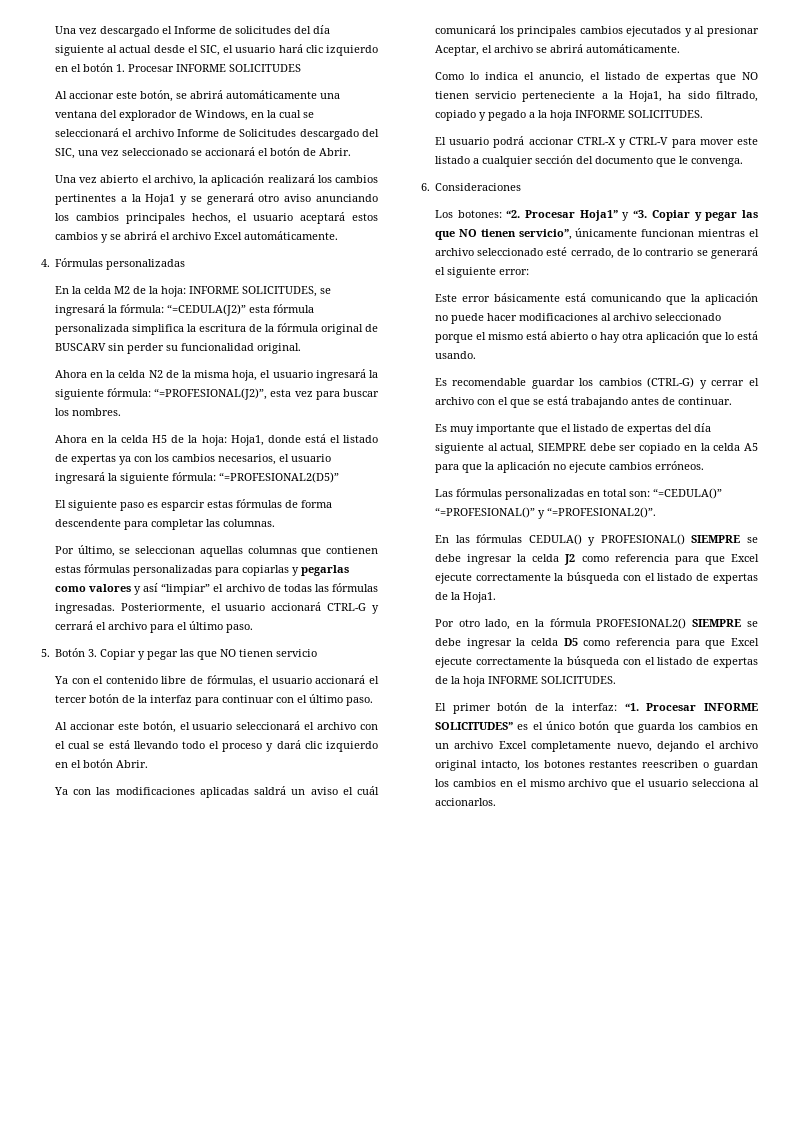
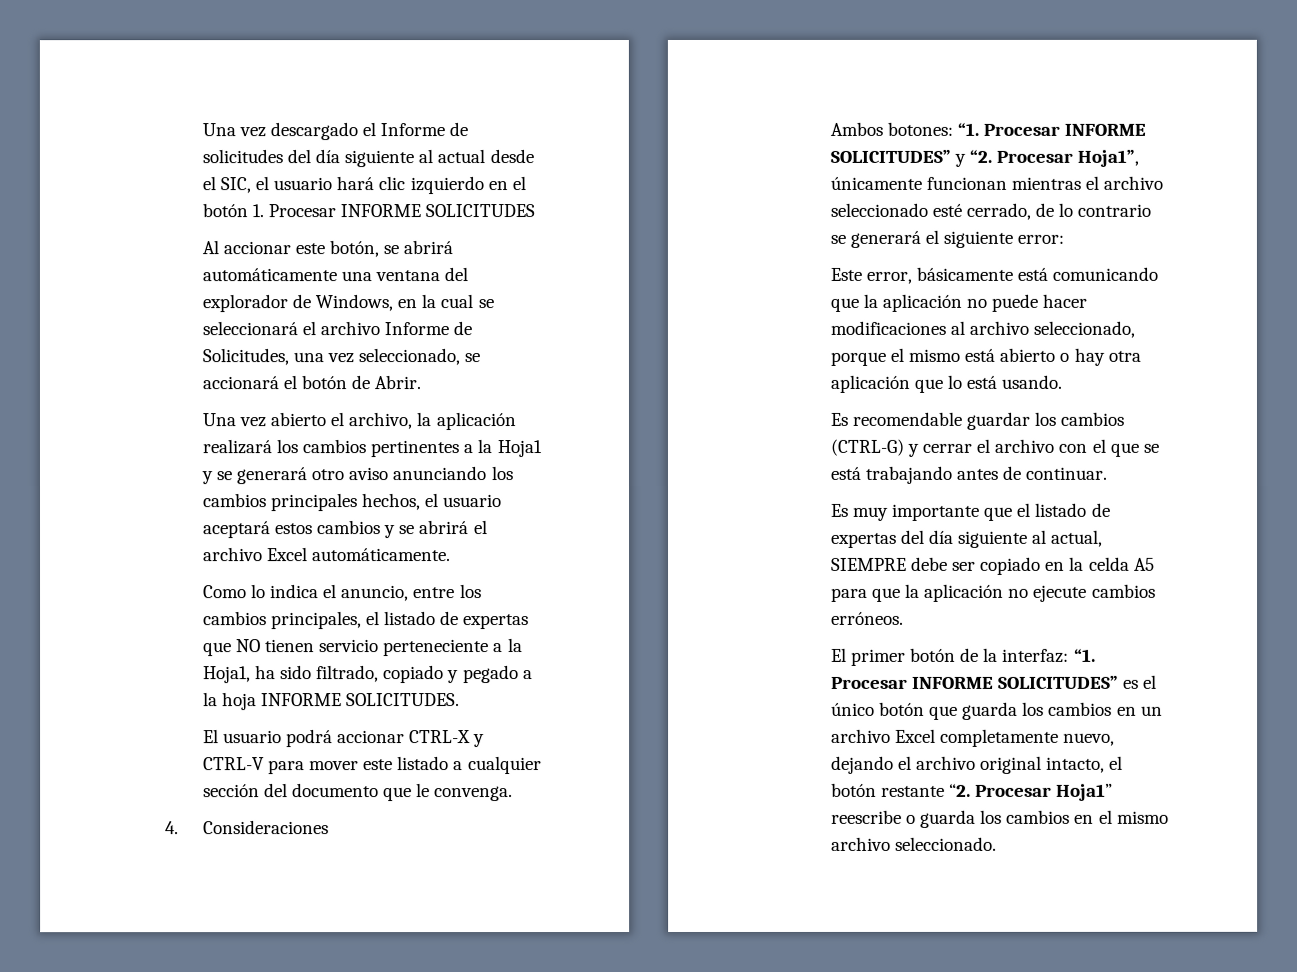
[239,129,379,140] [54,148,75,159] Solicitudes descargado del SIC, -> [201,348,289,366] Solicitudes,
[121,148,188,156] seleccionado -> [358,348,461,366] seleccionado,
[40,258,186,270] [54,286,331,297] [54,304,314,316] [54,323,379,335] [54,343,301,354] [54,369,378,381] [54,388,379,400] [54,408,121,416] [54,434,378,446] [54,454,331,465] [54,472,339,484] [54,499,332,511] [54,519,275,530] [54,545,379,557] [54,564,349,576] [54,583,378,595] [54,602,379,614] [54,621,253,633] [40,648,318,660] [53,675,379,687] [54,694,373,706] [54,721,379,733] [54,740,378,752] [54,759,148,768] [53,786,379,798] [434,25,759,37] [434,44,680,56] // 4. Fórmulas personalizadas // En la celda M2 de la hoja: INFORME SOLICITUDES, se ingresará la fórmula: “=CEDULA(J2)” esta fórmula personalizada simplifica la escritura de la fórmula original de BUSCARV sin perder su funcionalidad original. // Ahora en la celda N2 de la misma hoja, el usuario ingresará la siguiente fórmula: “=PROFESIONAL(J2)”, esta vez para buscar los nombres. // Ahora en la celda H5 de la hoja: Hoja1, donde está el listado de expertas ya con los cambios necesarios, el usuario ingresará la siguiente fórmula: “=PROFESIONAL2(D5)” // El siguiente paso es esparcir estas fórmulas de forma descendente para completar las columnas. // Por último, se seleccionan aquellas columnas que contienen estas fórmulas personalizadas para copiarlas y pegarlas como valores y así “limpiar” el archivo de todas las fórmulas ingresadas. Posteriormente, el usuario accionará CTRL-G y cerrará el archivo para el último paso. // 5. Botón 3. Copiar y pegar las que NO tienen servicio // Ya con el contenido libre de fórmulas, el usuario accionará el tercer botón de la interfaz para continuar con el último paso. // Al accionar este botón, el usuario seleccionará el archivo con el cual se está llevando todo el proceso y dará clic izquierdo en el botón Abrir. // Ya con las modificaciones aplicadas saldrá un aviso el cuál comunicará los principales cambios ejecutados y al presionar Aceptar, el archivo se abrirá automáticamente. -> (451, 555) none
(584, 77) none -> [413,584,482,599] [202,611,362,630] entre los cambios principales,
[420,183,430,191] 6. -> [165,821,180,835] 4.
[434,210,758,221] [434,229,572,240] Los botones: “2. Procesar Hoja1” y “3. Copiar y pegar las que NO tienen servicio”, -> [829,121,1147,136] [829,149,1140,167] Ambos botones: “1. Procesar INFORME SOLICITUDES” y “2. Procesar Hoja1”,
[461,296,490,302] error -> [865,271,912,284] error,
[654,313,721,321] seleccionado -> [1033,320,1136,338] seleccionado,
[434,488,722,500] [434,507,656,519] [434,534,758,546] [434,554,759,565] [434,572,759,584] [434,592,496,603] [434,618,758,630] [434,638,759,649] [434,656,759,668] [434,676,616,687] // Las fórmulas personalizadas en total son: “=CEDULA()” “=PROFESIONAL()” y “=PROFESIONAL2()”. // En las fórmulas CEDULA() y PROFESIONAL() SIEMPRE se debe ingresar la celda J2 como referencia para que Excel ejecute correctamente la búsqueda con el listado de expertas de la Hoja1. // Por otro lado, en la fórmula PROFESIONAL2() SIEMPRE se debe ingresar la celda D5 como referencia para que Excel ejecute correctamente la búsqueda con el listado de expertas de la hoja INFORME SOLICITUDES. -> (904, 618) none
[524,760,758,771] los botones restantes reescriben o guardan -> [1109,755,1124,770] [830,782,1114,801] [830,809,976,828] el botón restante “2. Procesar Hoja1” reescribe o guarda
[611,779,759,790] [434,798,496,806] que el usuario selecciona al accionarlos. -> [894,836,997,851] seleccionado.

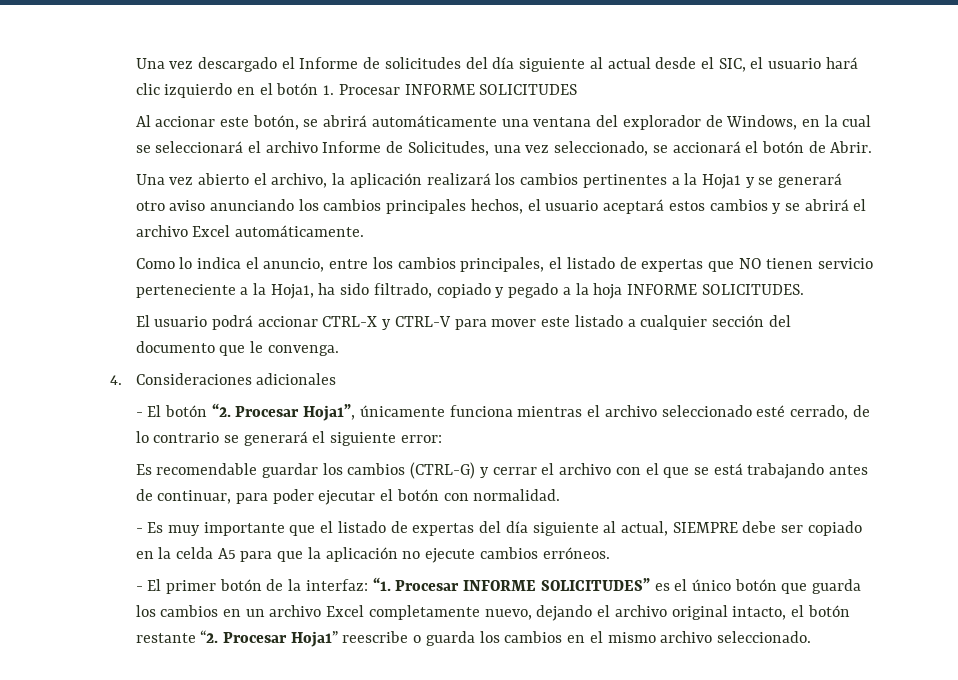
[829,121,1147,136] [829,149,966,167] // Ambos botones: “1. Procesar INFORME SOLICITUDES” y -> [256,373,337,385] [135,405,207,417] adicionales // - El botón
[925,176,1007,190] funcionan -> [449,405,513,417] funciona
[829,266,1159,284] [829,293,1088,312] [829,320,1136,338] [829,347,1141,366] [829,374,1063,393] // Este error, básicamente está comunicando que la aplicación no puede hacer modificaciones al archivo seleccionado, porque el mismo está abierto o hay otra aplicación que lo está usando. -> (442, 439) none
[1025,466,1108,480] continuar. // -> [157,489,561,505] [135,528,143,533] continuar, para poder ejecutar el botón con normalidad. // -
(904, 618) none -> [135,586,143,591] -

